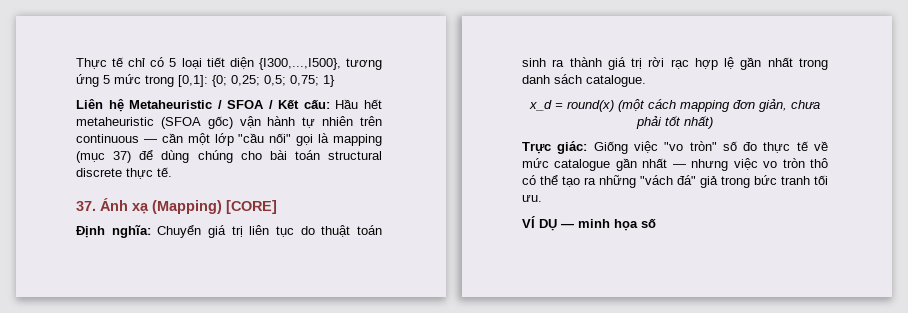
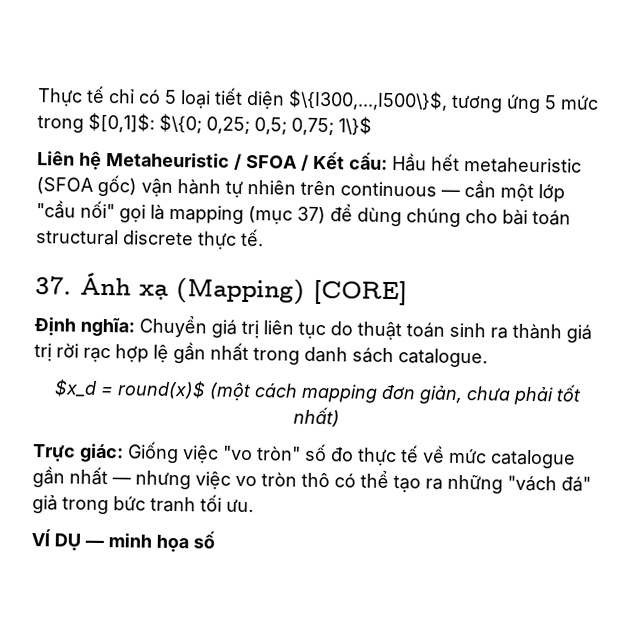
[258,58,341,70] {I300,...,I500}, -> [288,89,448,111] $\{I300,...,I500\}$,
[178,75,227,87] [0,1]: {0; -> [88,112,202,134] $[0,1]$: $\{0;
[323,75,335,87] 1} -> [338,116,372,136] 1\}$
[529,100,614,112] x_d = round(x) -> [53,378,206,400] $x_d = round(x)$

